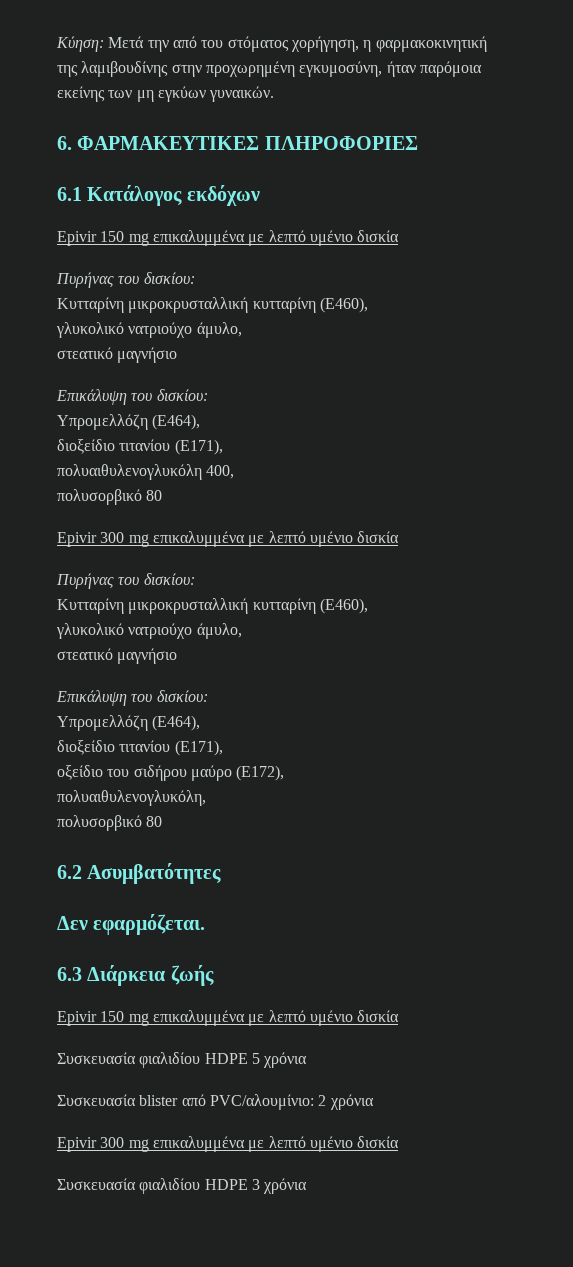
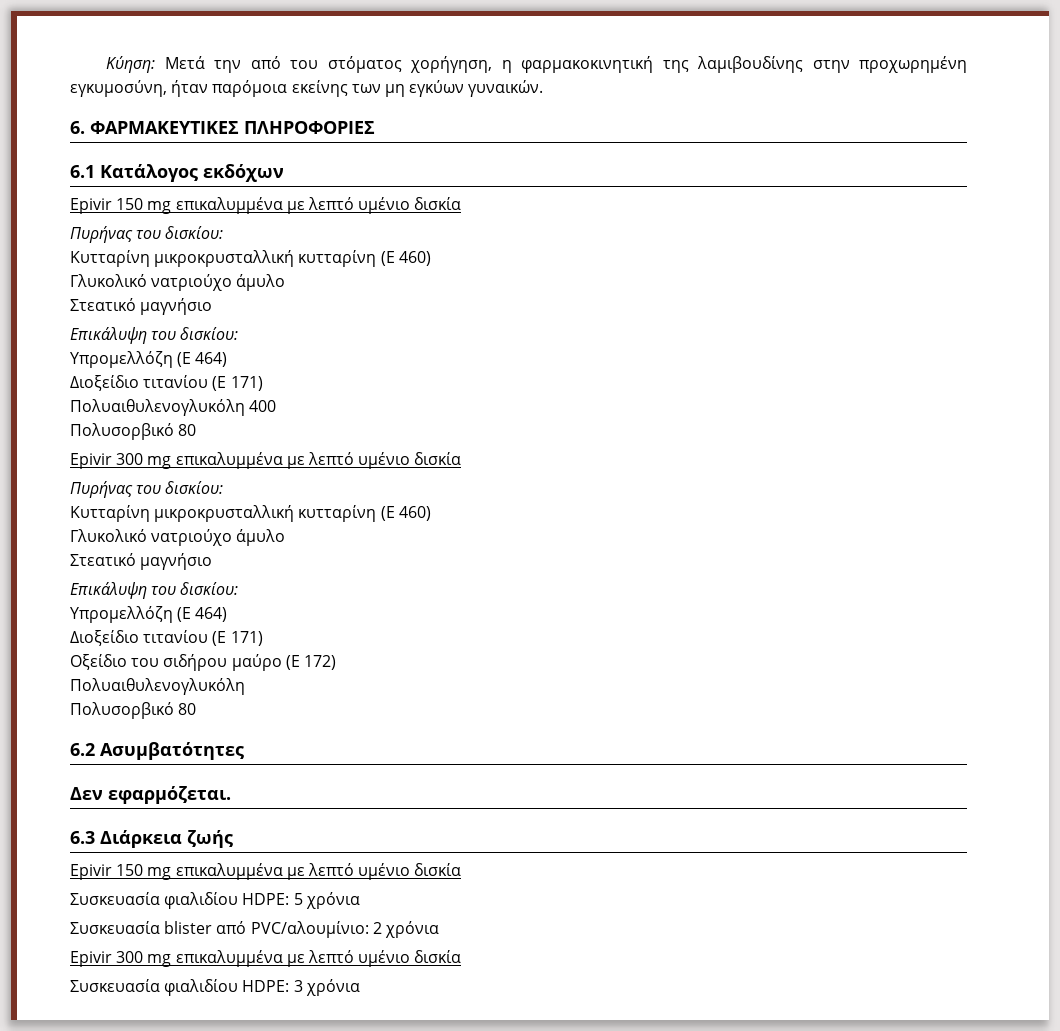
[319,297,368,313] [56,322,242,338] [57,347,178,363] [56,389,208,405] [57,414,201,430] [57,439,223,455] [57,464,235,480] [57,489,142,505] (Ε460), // γλυκολικό νατριούχο άμυλο, // στεατικό μαγνήσιο // Επικάλυψη του δισκίου: // Υπρομελλόζη (Ε464), // διοξείδιο τιτανίου (Ε171), // πολυαιθυλενογλυκόλη 400, // πολυσορβικό -> [380,251,431,266] [70,274,286,291] [70,298,213,315] [70,327,239,344] [70,351,228,368] [70,375,263,391] [70,399,277,416] [70,423,174,440] (Ε 460) // Γλυκολικό νατριούχο άμυλο // Στεατικό μαγνήσιο // Επικάλυψη του δισκίου: // Υπρομελλόζη (Ε 464) // Διοξείδιο τιτανίου (Ε 171) // Πολυαιθυλενογλυκόλη 400 // Πολυσορβικό
[319,598,368,614] [56,623,242,639] [57,648,178,664] [56,690,208,706] [57,715,201,731] [57,740,223,756] [57,765,285,781] [57,790,206,806] [57,815,142,831] (Ε460), // γλυκολικό νατριούχο άμυλο, // στεατικό μαγνήσιο // Επικάλυψη του δισκίου: // Υπρομελλόζη (Ε464), // διοξείδιο τιτανίου (Ε171), // οξείδιο του σιδήρου μαύρο (E172), // πολυαιθυλενογλυκόλη, // πολυσορβικό -> [380,506,431,521] [70,529,286,546] [70,553,213,570] [70,582,239,599] [70,606,228,623] [70,630,263,646] [70,654,336,671] [70,678,245,695] [70,702,174,719] (Ε 460) // Γλυκολικό νατριούχο άμυλο // Στεατικό μαγνήσιο // Επικάλυψη του δισκίου: // Υπρομελλόζη (Ε 464) // Διοξείδιο τιτανίου (Ε 171) // Οξείδιο του σιδήρου μαύρο (E 172) // Πολυαιθυλενογλυκόλη // Πολυσορβικό
[204,1053,248,1064] HDPE -> [242,893,290,905] HDPE:
[204,1179,248,1190] HDPE -> [242,980,290,992] HDPE:

